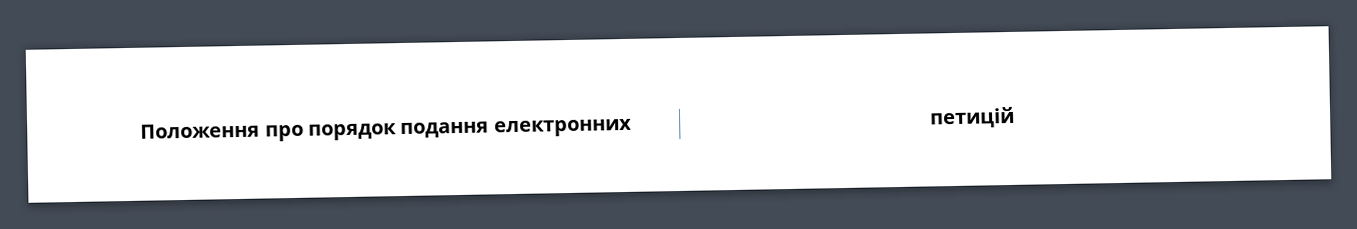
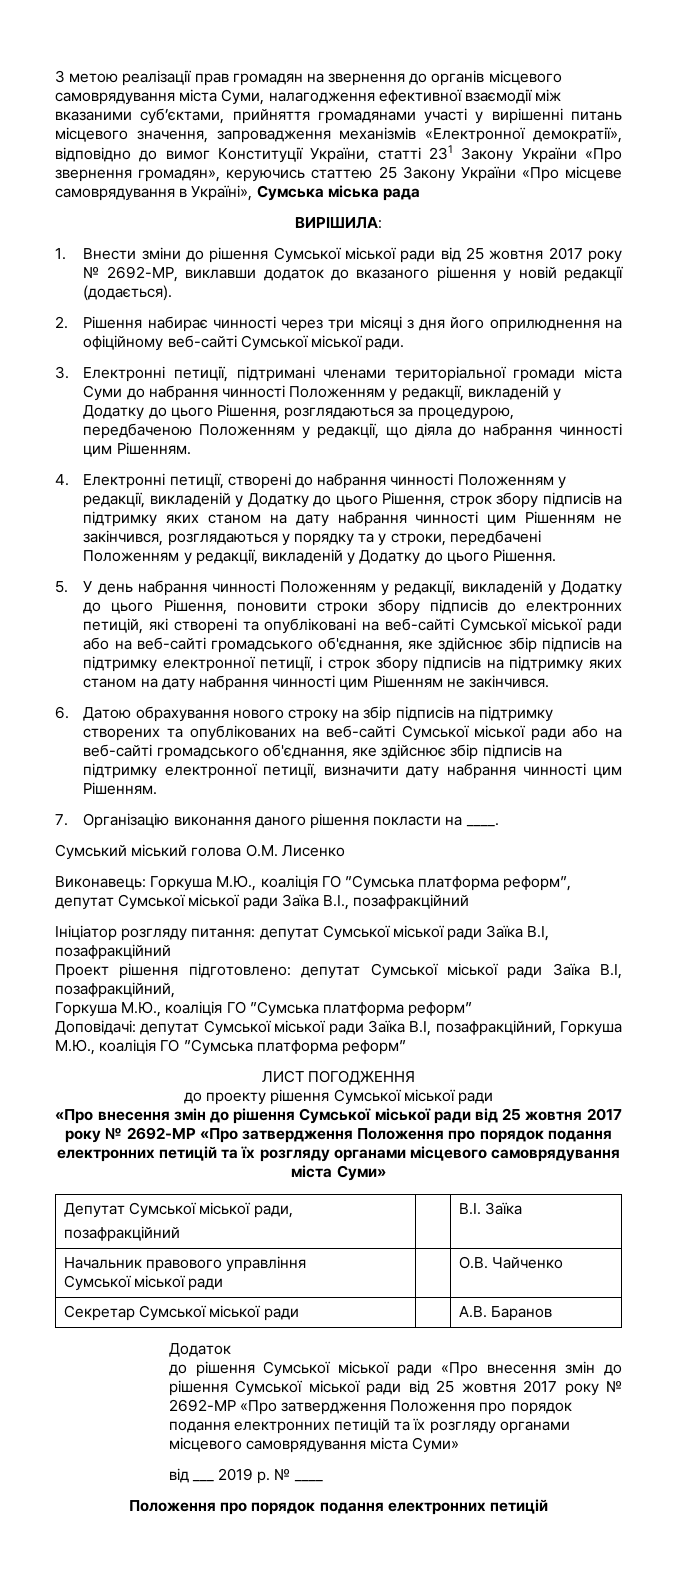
[140,106,1015,142] Положення про порядок подання електронних петицій -> [55,70,562,86] [55,89,562,105] [55,108,622,124] [55,127,622,143] [55,145,622,163] [55,166,622,182] [55,185,420,201] [295,217,382,229] [55,247,622,263] [83,266,624,282] [83,285,173,301] [55,316,622,332] [83,335,405,351] [55,366,623,382] [83,385,561,401] [83,404,514,420] [83,423,622,439] [83,442,191,457] [55,473,566,489] [83,492,622,508] [83,511,622,527] [83,530,541,546] [83,549,556,565] [55,580,623,596] [83,599,622,615] [83,618,623,634] [83,637,623,653] [83,656,622,672] [83,675,549,691] [55,706,553,722] [83,725,622,741] [83,744,562,760] [83,763,622,779] [83,782,158,795] [55,813,499,829] [55,844,345,860] [55,875,572,891] [55,894,470,910] [55,925,550,941] [55,944,171,960] [55,963,622,979] [55,982,175,998] [55,1001,473,1017] [55,1020,622,1036] [55,1039,406,1055] [261,1070,416,1085] [184,1089,493,1105] [55,1108,622,1124] [65,1127,612,1143] [56,1146,621,1162] [291,1165,386,1181] [64,1202,293,1218] [64,1226,181,1242] [459,1202,523,1215] [64,1256,307,1272] [64,1275,224,1291] [459,1256,564,1269] [64,1305,299,1321] [459,1306,553,1321] [168,1343,231,1357] [168,1361,622,1377] [168,1380,622,1396] [168,1399,572,1415] [168,1418,570,1434] [168,1437,460,1453] [168,1468,291,1484] [293,1480,323,1482] [129,1499,548,1515] З метою реалізації прав громадян на звернення до органів місцевого самоврядування міста Суми, налагодження ефективної взаємодії між вказаними суб’єктами, прийняття громадянами участі у вирішенні питань місцевого значення, запровадження механізмів «Електронної демократії», відповідно до вимог Конституції України, статті 231 Закону України «Про звернення громадян», керуючись статтею 25 Закону України «Про місцеве самоврядування в Україні», Сумська міська рада // ВИРІШИЛА: // 1. Внести зміни до рішення Сумської міської ради від 25 жовтня 2017 року № 2692-МР, виклавши додаток до вказаного рішення у новій редакції (додається). // 2. Рішення набирає чинності через три місяці з дня його оприлюднення на офіційному веб-сайті Сумської міської ради. // 3. Електронні петиції, підтримані членами територіальної громади міста Суми до набрання чинності Положенням у редакції, викладеній у Додатку до цього Рішення, розглядаються за процедурою, передбаченою Положенням у редакції, що діяла до набрання чинності цим Рішенням. // 4. Електронні петиції, створені до набрання чинності Положенням у редакції, викладеній у Додатку до цього Рішення, строк збору підписів на підтримку яких станом на дату набрання чинності цим Рішенням не закінчився, розглядаються у порядку та у строки, передбачені Положенням у редакції, викладеній у Додатку до цього Рішення. // 5. У день набрання чинності Положенням у редакції, викладеній у Додатку до цього Рішення, поновити строки збору підписів до електронних петицій, які створені та опубліковані на веб-сайті Сумської міської ради або на веб-сайті громадського об'єднання, яке здійснює збір підписів на підтримку електронної петиції, і строк збору підписів на підтримку яких станом на дату набрання чинності цим Рішенням не закінчився. // 6. Датою обрахування нового строку на збір підписів на підтримку створених та опублікованих на веб-сайті Сумської міської ради або на веб-сайті громадського об'єднання, яке здійснює збір підписів на підтримку електронної петиції, визначити дату набрання чинності цим Рішенням. // 7. Організацію виконання даного рішення покласти на ____. // Сумський міський голова О.М. Лисенко // Виконавець: Горкуша М.Ю., коаліція ГО ”Сумська платформа реформ”, депутат Сумської міської ради Заїка В.І., позафракційний // Ініціатор розгляду питання: депутат Сумської міської ради Заїка В.І, позафракційний // Проект рішення підготовлено: депутат Сумської міської ради Заїка В.І, позафракційний, // Горкуша М.Ю., коаліція ГО ”Сумська платформа реформ” // Доповідачі: депутат Сумської міської ради Заїка В.І, позафракційний, Горкуша М.Ю., коаліція ГО ”Сумська платформа реформ” // ЛИСТ ПОГОДЖЕННЯ // до проекту рішення Сумської міської ради // «Про внесення змін до рішення Сумської міської ради від 25 жовтня 2017 року № 2692-МР «Про затвердження Положення про порядок подання електронних петицій та їх розгляду органами місцевого самоврядування міста Суми» // Депутат Сумської міської ради, // позафракційний | | В.І. Заїка // Начальник правового управління // Сумської міської ради | | О.В. Чайченко // Секретар Сумської міської ради | | А.В. Баранов // Додаток // до рішення Сумської міської ради «Про внесення змін до рішення Сумської міської ради від 25 жовтня 2017 року № 2692-МР «Про затвердження Положення про порядок подання електронних петицій та їх розгляду органами місцевого самоврядування міста Суми» // від ___ 2019 р. № ____ // Положення про порядок подання електронних петицій

